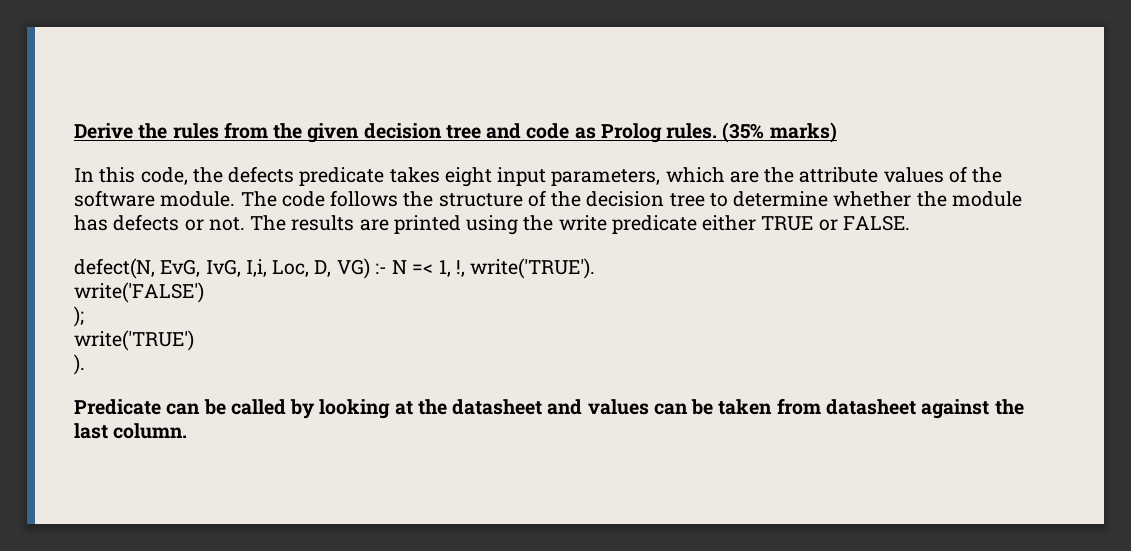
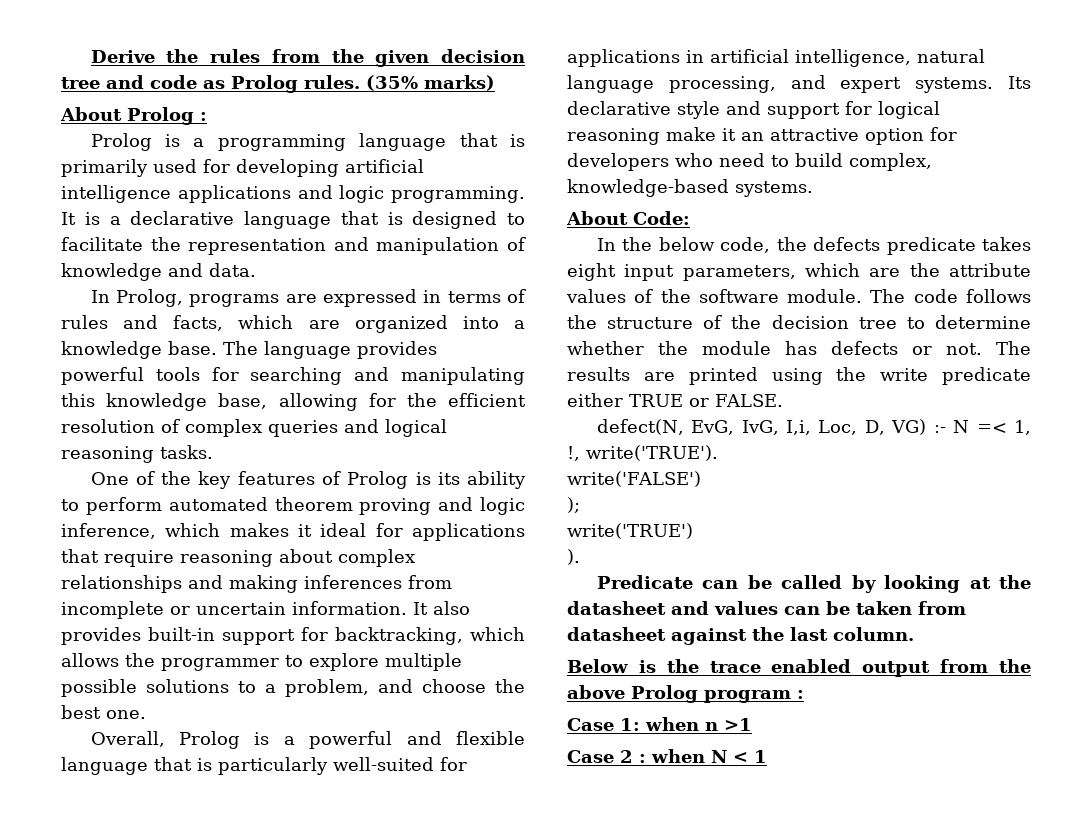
[74,167,136,183] In this -> [60,107,207,125] [90,133,525,151] [61,159,424,177] [61,185,525,203] [61,211,525,229] [61,237,526,255] [61,263,256,281] [90,289,527,307] [61,315,525,333] [61,341,437,359] [61,367,525,385] [61,393,526,411] [61,419,447,437] [61,445,213,463] [90,471,527,489] [61,497,525,515] [61,523,525,541] [61,549,415,567] [61,575,452,593] [61,601,470,619] [61,627,525,645] [61,653,462,671] [61,679,525,697] [61,705,146,719] [90,731,525,749] [61,757,467,775] [567,49,985,67] [567,75,1031,93] [567,101,940,119] [567,127,957,145] [567,153,932,171] [567,179,813,197] [566,211,690,225] [596,237,715,251] About Prolog : // Prolog is a programming language that is primarily used for developing artificial intelligence applications and logic programming. It is a declarative language that is designed to facilitate the representation and manipulation of knowledge and data. // In Prolog, programs are expressed in terms of rules and facts, which are organized into a knowledge base. The language provides powerful tools for searching and manipulating this knowledge base, allowing for the efficient resolution of complex queries and logical reasoning tasks. // One of the key features of Prolog is its ability to perform automated theorem proving and logic inference, which makes it ideal for applications that require reasoning about complex relationships and making inferences from incomplete or uncertain information. It also provides built-in support for backtracking, which allows the programmer to explore multiple possible solutions to a problem, and choose the best one. // Overall, Prolog is a powerful and flexible language that is particularly well-suited for applications in artificial intelligence, natural language processing, and expert systems. Its declarative style and support for logical reasoning make it an attractive option for developers who need to build complex, knowledge-based systems. // About Code: // In the below
(188, 431) none -> [567,659,1031,677] [567,685,804,703] [567,717,752,731] [567,749,767,763] // Below is the trace enabled output from the above Prolog program : // Case 1: when n >1 // Case 2 : when N < 1

